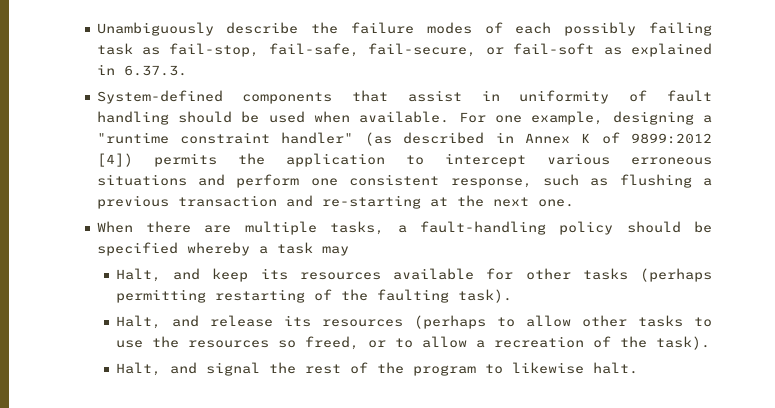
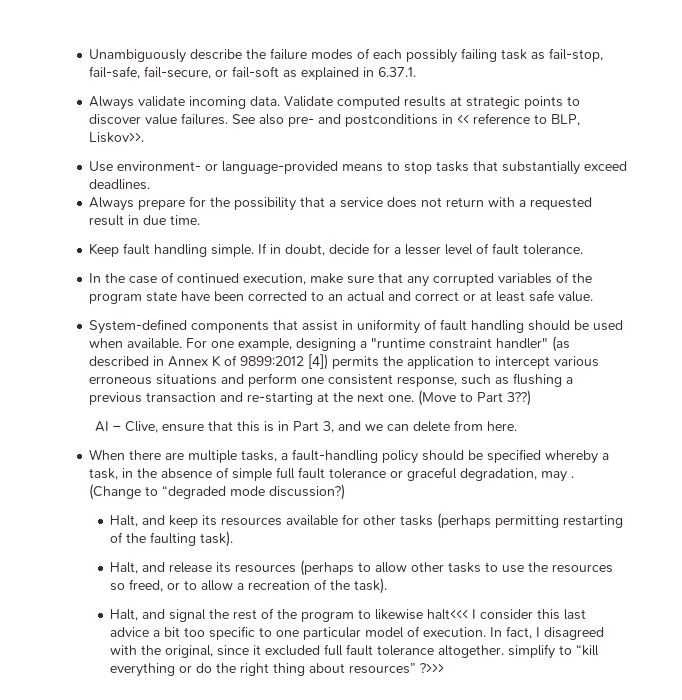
[123,65,187,76] 6.37.3. -> [378,67,417,77] [89,96,581,110] [89,113,581,127] [89,132,145,143] [89,161,628,175] [89,179,151,190] [89,196,593,211] [89,215,201,226] [89,243,584,257] [89,272,593,287] [89,290,594,304] 6.37.1. // Always validate incoming data. Validate computed results at strategic points to discover value failures. See also pre- and postconditions in << reference to BLP, Liskov>>. // Use environment- or language-provided means to stop tasks that substantially exceed deadlines. // Always prepare for the possibility that a service does not return with a requested result in due time. // Keep fault handling simple. If in doubt, decide for a lesser level of fault tolerance. // In the case of continued execution, make sure that any corrupted variables of the program state have been corrected to an actual and correct or at least safe value.
(574, 203) none -> [418,390,532,406] [94,420,517,433] (Move to Part 3??) // AI – Clive, ensure that this is in Part 3, and we can delete from here.
[276,242,349,256] task may -> [89,467,575,482] [89,484,346,500] task, in the absence of simple full fault tolerance or graceful degradation, may . (Change to “degraded mode discussion?)
[592,362,638,374] halt. -> [427,609,587,620] [110,626,605,640] [110,644,600,659] [110,663,445,677] halt<<< I consider this last advice a bit too specific to one particular model of execution. In fact, I disagreed with the original, since it excluded full fault tolerance altogether. simplify to “kill everything or do the right thing about resources” ?>>>

